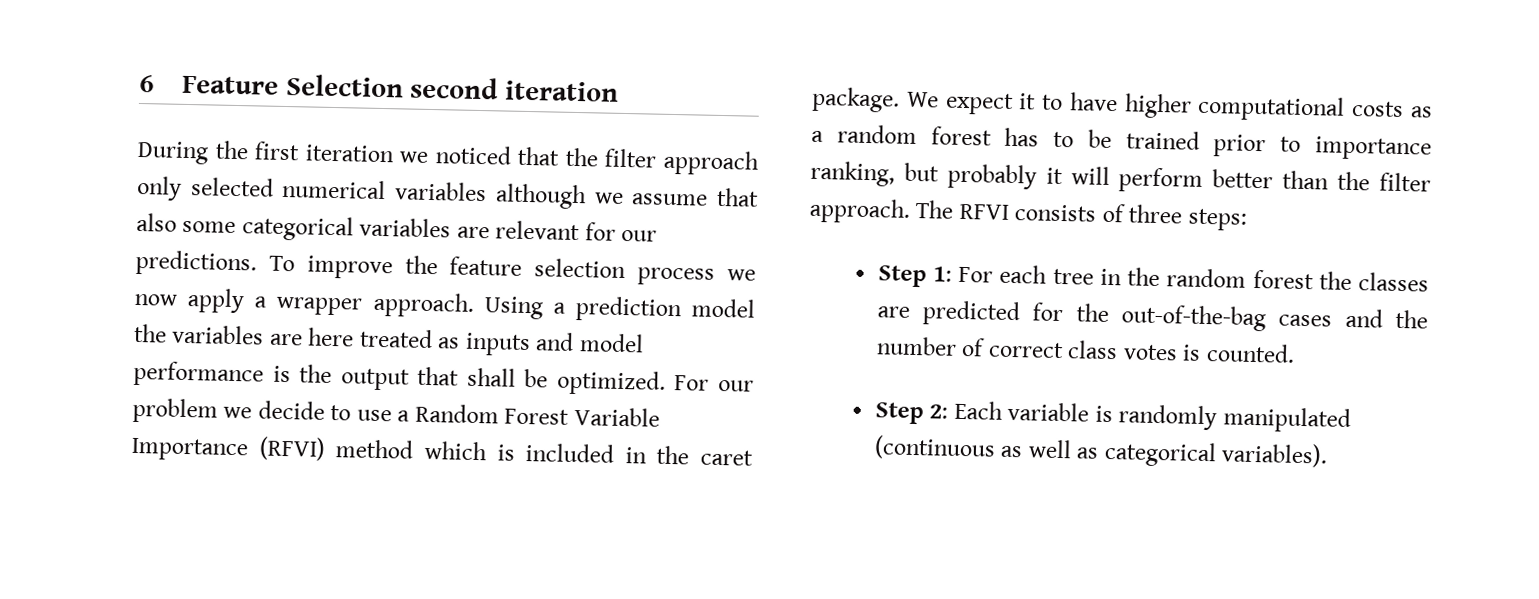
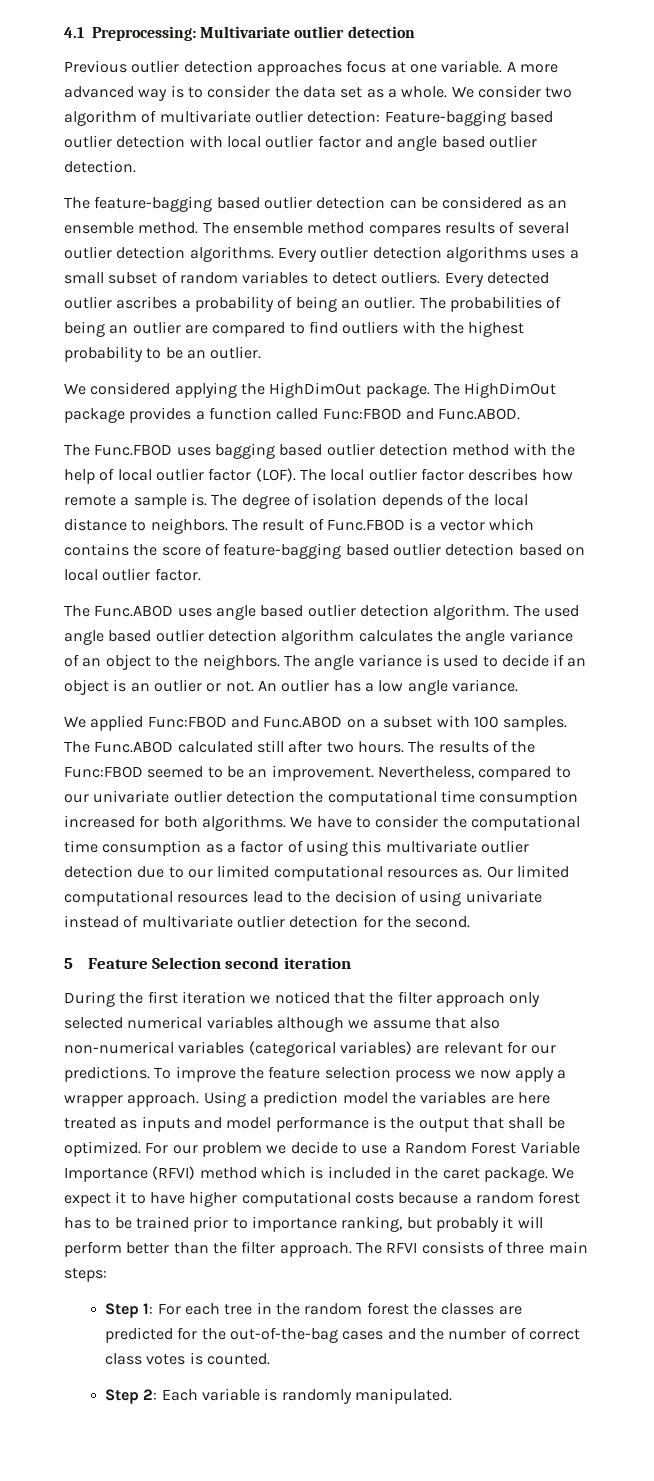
[139,74,155,93] 6 -> [64,26,415,41] [64,60,558,76] [64,85,573,101] [64,110,553,126] [64,135,537,151] [64,160,136,173] [64,196,567,212] [64,221,569,237] [64,246,579,262] [64,271,549,287] [64,296,562,312] [64,321,525,337] [64,346,262,362] [64,382,557,398] [64,407,521,423] [64,443,575,459] [64,468,573,484] [64,493,528,509] [64,518,535,534] [64,543,585,559] [64,568,201,581] [64,604,579,620] [64,629,573,645] [64,654,587,670] [64,679,518,695] [64,715,568,731] [64,740,536,753] [64,765,571,781] [64,790,579,806] [64,815,580,831] [64,840,529,856] [64,865,569,881] [64,890,542,906] [64,915,471,928] [64,958,73,969] 4.1 Preprocessing: Multivariate outlier detection // Previous outlier detection approaches focus at one variable. A more advanced way is to consider the data set as a whole. We consider two algorithm of multivariate outlier detection: Feature-bagging based outlier detection with local outlier factor and angle based outlier detection. // The feature-bagging based outlier detection can be considered as an ensemble method. The ensemble method compares results of several outlier detection algorithms. Every outlier detection algorithms uses a small subset of random variables to detect outliers. Every detected outlier ascribes a probability of being an outlier. The probabilities of being an outlier are compared to find outliers with the highest probability to be an outlier. // We considered applying the HighDimOut package. The HighDimOut package provides a function called Func:FBOD and Func.ABOD. // The Func.FBOD uses bagging based outlier detection method with the help of local outlier factor (LOF). The local outlier factor describes how remote a sample is. The degree of isolation depends of the local distance to neighbors. The result of Func.FBOD is a vector which contains the score of feature-bagging based outlier detection based on local outlier factor. // The Func.ABOD uses angle based outlier detection algorithm. The used angle based outlier detection algorithm calculates the angle variance of an object to the neighbors. The angle variance is used to decide if an object is an outlier or not. An outlier has a low angle variance. // We applied Func:FBOD and Func.ABOD on a subset with 100 samples. The Func.ABOD calculated still after two hours. The results of the Func:FBOD seemed to be an improvement. Nevertheless, compared to our univariate outlier detection the computational time consumption increased for both algorithms. We have to consider the computational time consumption as a factor of using this multivariate outlier detection due to our limited computational resources as. Our limited computational resources lead to the decision of using univariate instead of multivariate outlier detection for the second. // 5
[182,215,452,242] some categorical variables -> [64,1041,412,1057] non-numerical variables (categorical variables)
[1410,106,1433,118] as -> [398,1192,459,1204] because
(1184, 214) none -> [548,1241,588,1254] main
[1222,406,1351,433] [873,435,1329,468] manipulated (continuous as well as categorical variables). -> [355,1388,453,1404] manipulated.

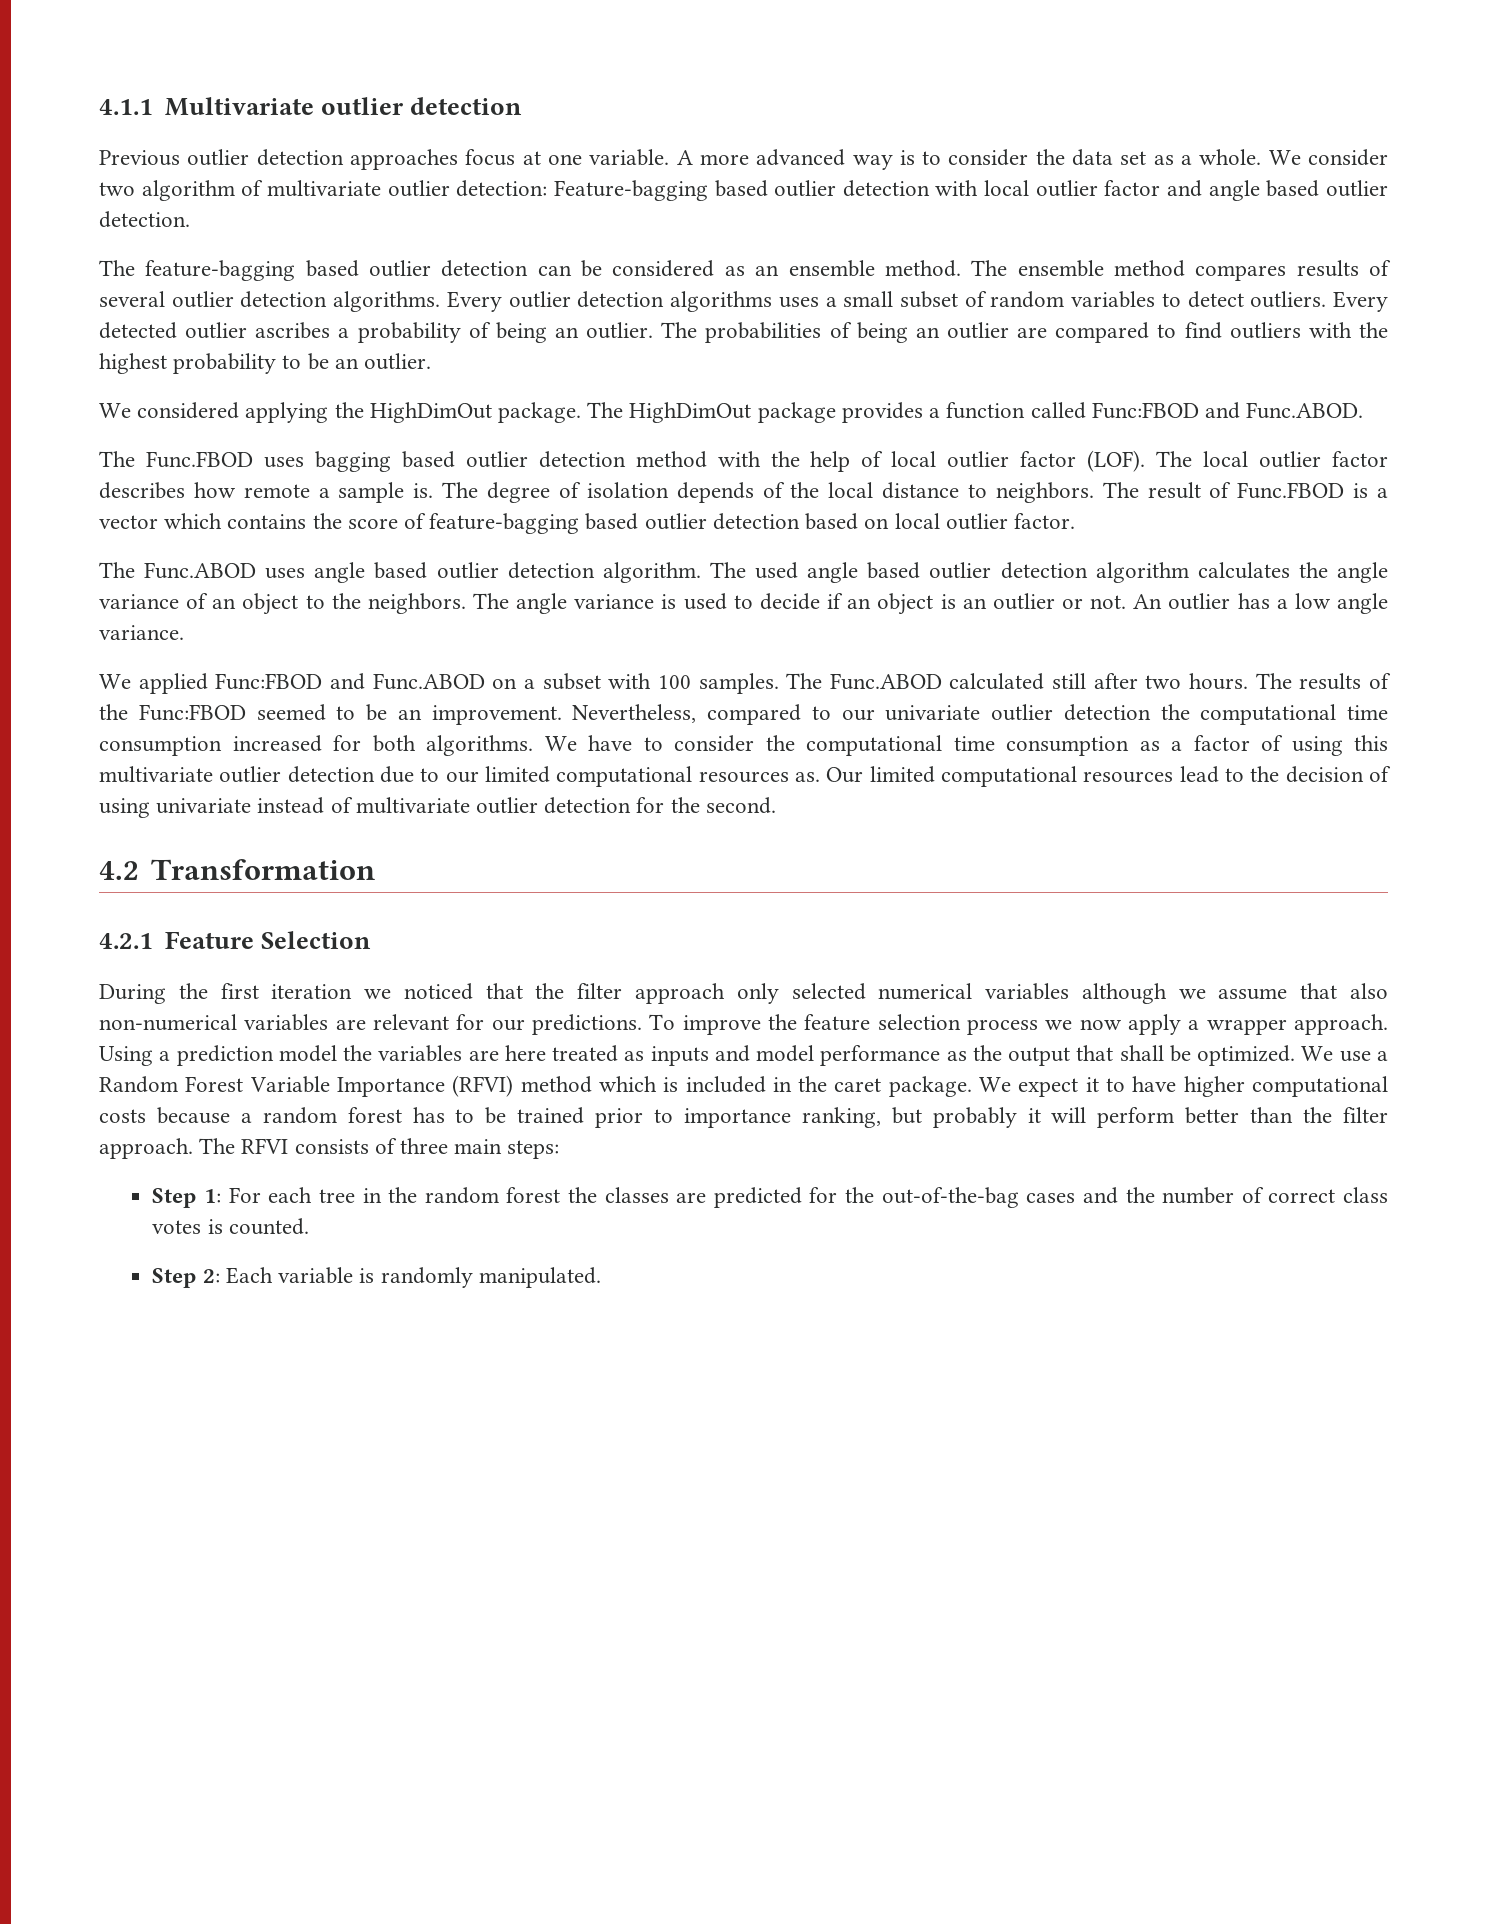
[64,26,196,41] 4.1 Preprocessing: -> [99,99,153,115] 4.1.1
[64,958,73,969] 5 -> [99,859,375,880] [99,933,153,949] 4.2 Transformation // 4.2.1
[225,957,351,969] second iteration -> (371, 940) none
[248,1041,412,1057] (categorical variables) -> (329, 1022) none
[372,1116,386,1129] is -> [946,1051,967,1061] as
[145,1141,357,1157] For our problem we decide to -> [1301,1046,1334,1061] We

